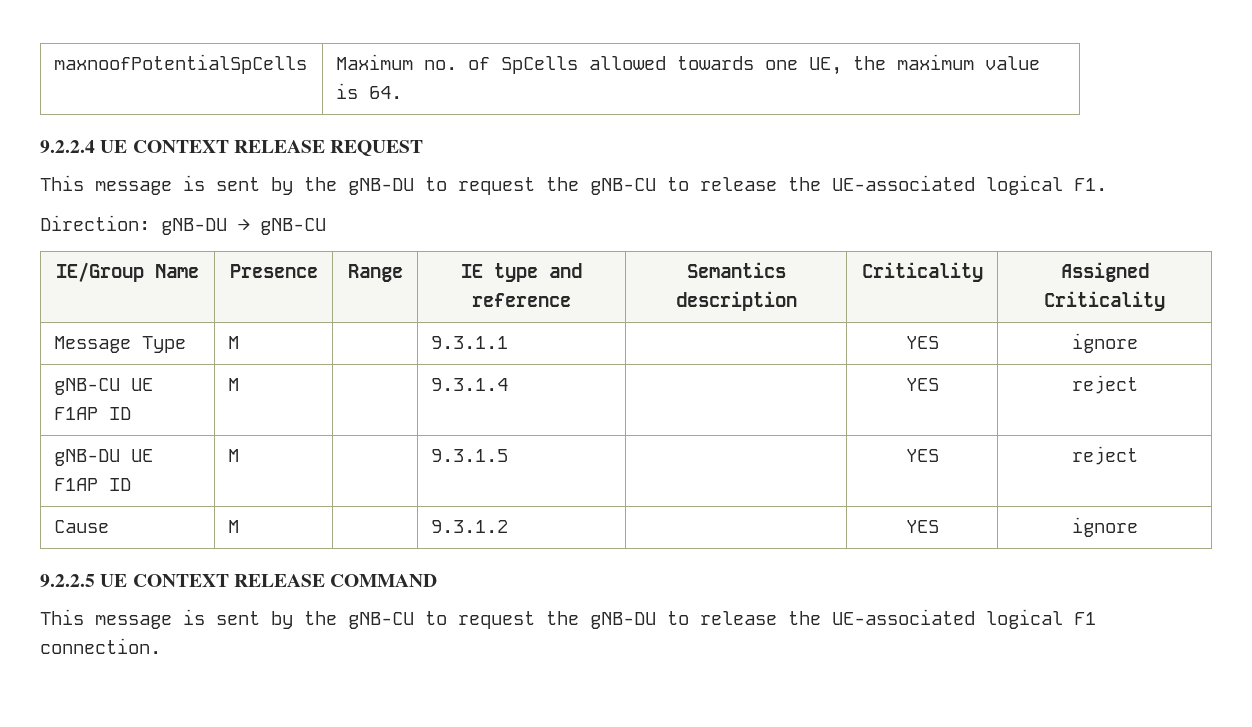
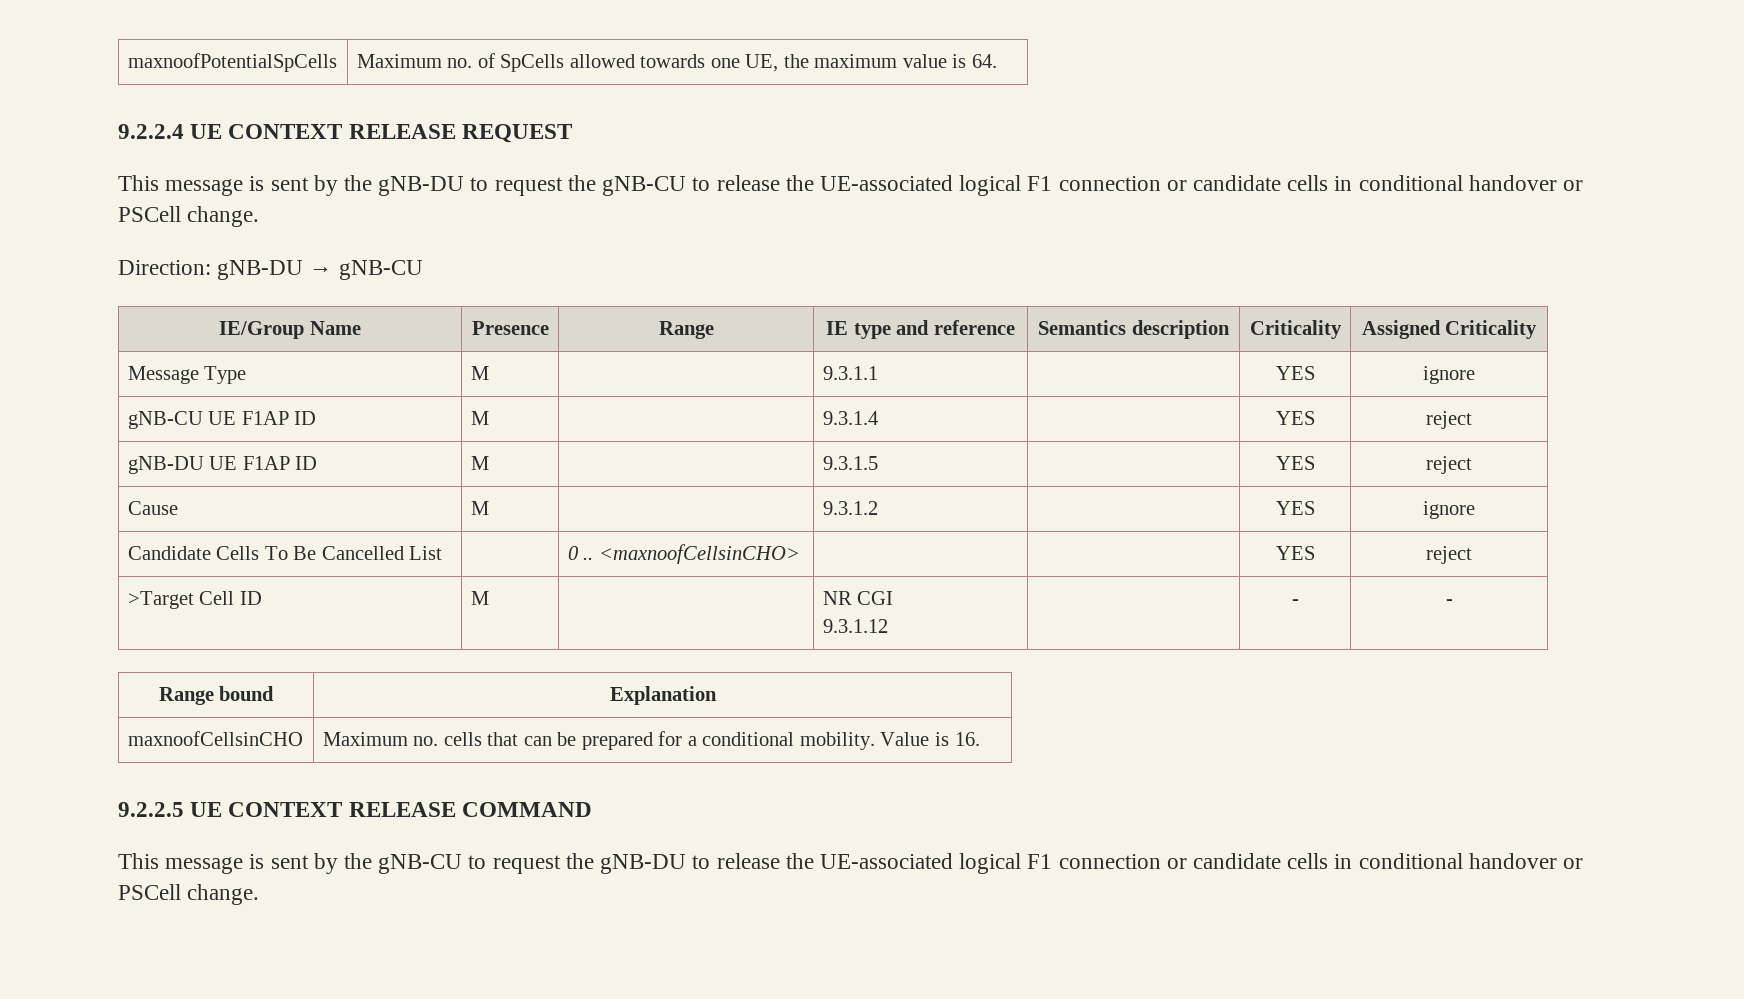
[1074,178,1107,191] F1. -> [1027,175,1584,191] [118,206,260,227] F1 connection or candidate cells in conditional handover or PSCell change.
(1138, 527) none -> [127,546,443,560] [567,544,800,564] [1275,546,1315,560] [1426,546,1472,564] [127,591,262,609] [470,591,489,605] [822,591,894,605] [822,619,888,633] [1291,599,1299,605] [1445,599,1453,605] [158,686,275,705] [609,686,717,705] [127,731,303,746] [322,731,980,750] // Candidate Cells To Be Cancelled List | | 0 .. <maxnoofCellsinCHO> | | | YES | reject // >Target Cell ID | M | | NR CGI // 9.3.1.12 | | - | - // Range bound | Explanation // maxnoofCellsinCHO | Maximum no. cells that can be prepared for a conditional mobility. Value is 16.
[40,638,161,654] connection. -> [1058,853,1584,869] [118,884,260,905] connection or candidate cells in conditional handover or PSCell change.

